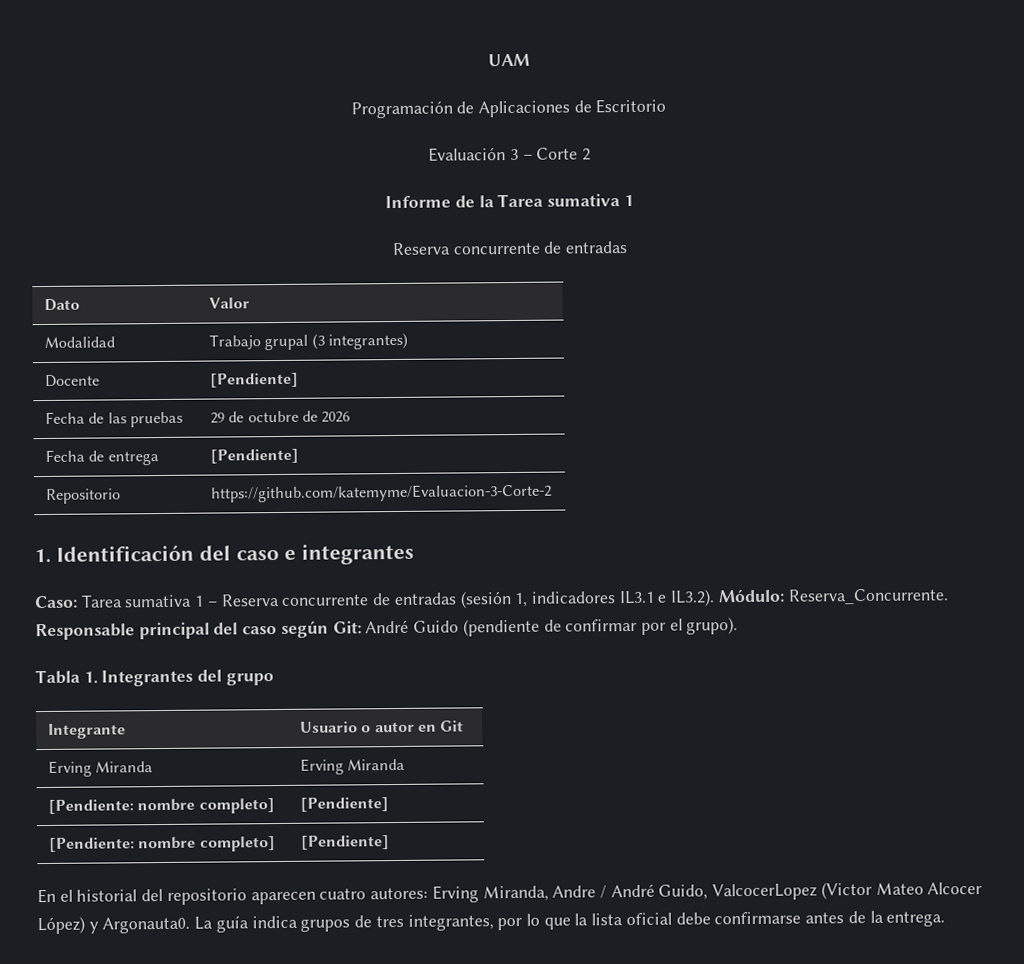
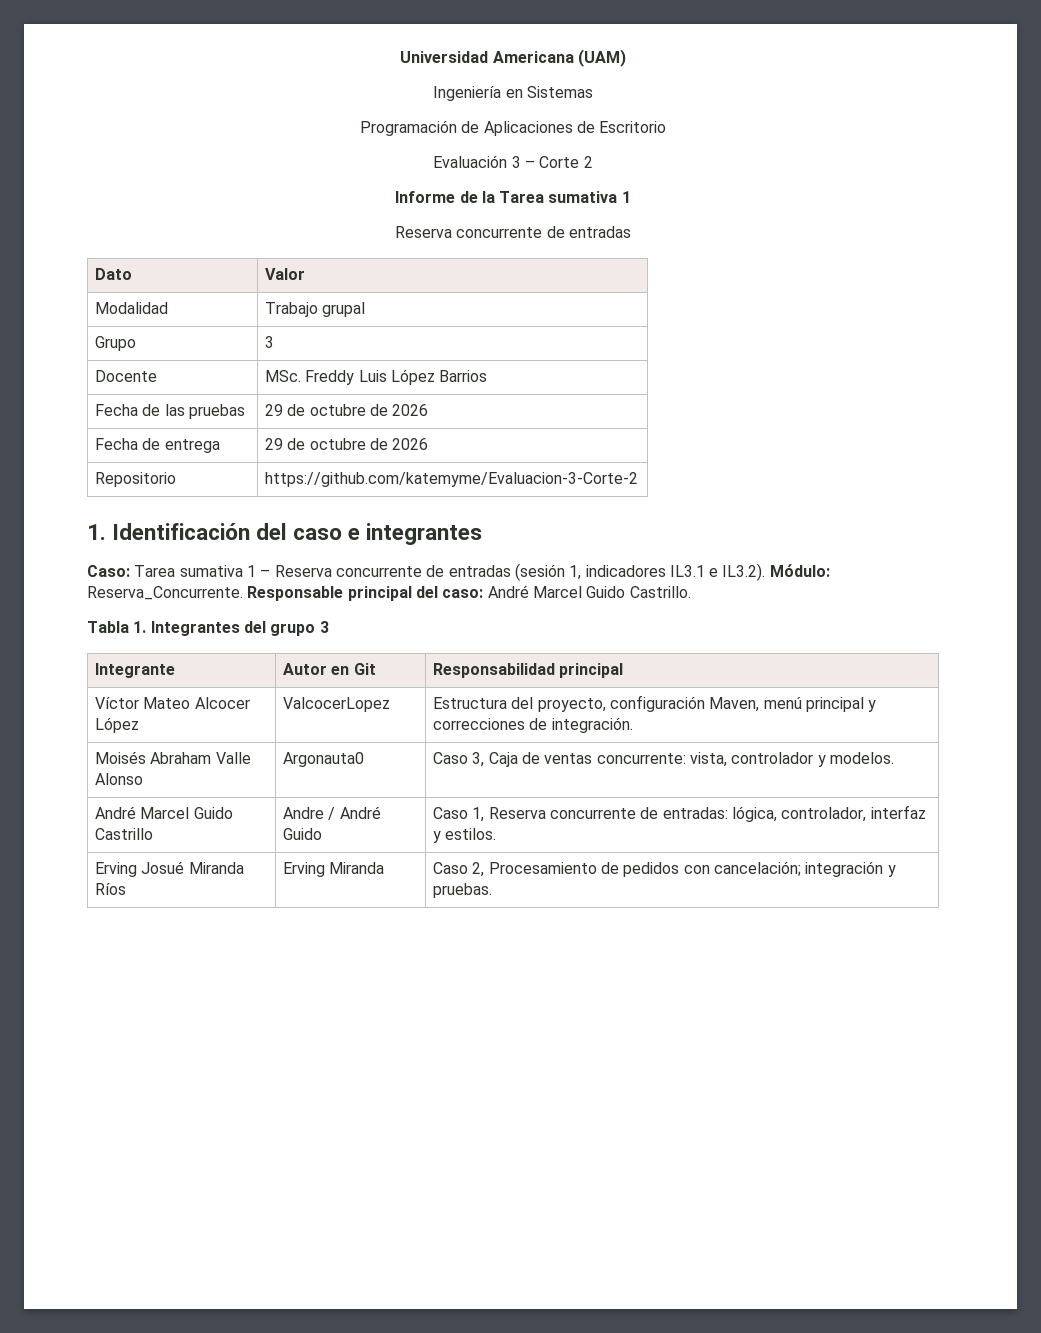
[487,53,530,67] UAM -> [400,49,626,67] [433,86,593,101] Universidad Americana (UAM) // Ingeniería en Sistemas
[311,332,408,350] (3 integrantes) -> [94,336,136,351] [264,336,274,348] // Grupo | 3
[209,372,299,388] [Pendiente] -> [264,369,488,385] MSc. Freddy Luis López Barrios
[209,448,299,464] [Pendiente] -> [264,438,429,450] 29 de octubre de 2026
[242,617,739,638] caso según Git: André Guido (pendiente de confirmar por el grupo). -> [442,585,691,598] caso: André Marcel Guido Castrillo.
(274, 679) none -> [319,621,329,633] 3
[299,721,415,733] Usuario o autor -> [282,663,327,675] Autor
[47,760,154,777] [299,758,406,775] [47,798,275,814] [299,797,389,812] [48,836,276,852] [300,835,390,850] [37,881,983,905] [37,910,946,935] // Erving Miranda | Erving Miranda // [Pendiente: nombre completo] | [Pendiente] // [Pendiente: nombre completo] | [Pendiente] // En el historial del repositorio aparecen cuatro autores: Erving Miranda, Andre / André Guido, ValcocerLopez (Victor Mateo Alcocer López) y Argonauta0. La guía indica grupos de tres integrantes, por lo que la lista oficial debe confirmarse antes de la entrega. -> [432,663,624,678] [94,697,250,709] [94,717,139,733] [282,697,390,712] [432,695,877,712] [432,717,633,733] [94,751,251,764] [94,773,143,785] [282,752,364,767] [432,752,894,767] [94,806,233,819] [94,828,153,840] [282,806,381,820] [282,828,322,840] [432,805,926,822] [432,828,497,843] [94,861,244,877] [94,883,126,895] [282,862,385,877] [432,861,896,877] [432,883,492,898] | Responsabilidad principal // Víctor Mateo Alcocer López | ValcocerLopez | Estructura del proyecto, configuración Maven, menú principal y correcciones de integración. // Moisés Abraham Valle Alonso | Argonauta0 | Caso 3, Caja de ventas concurrente: vista, controlador y modelos. // André Marcel Guido Castrillo | Andre / André Guido | Caso 1, Reserva concurrente de entradas: lógica, controlador, interfaz y estilos. // Erving Josué Miranda Ríos | Erving Miranda | Caso 2, Procesamiento de pedidos con cancelación; integración y pruebas.

